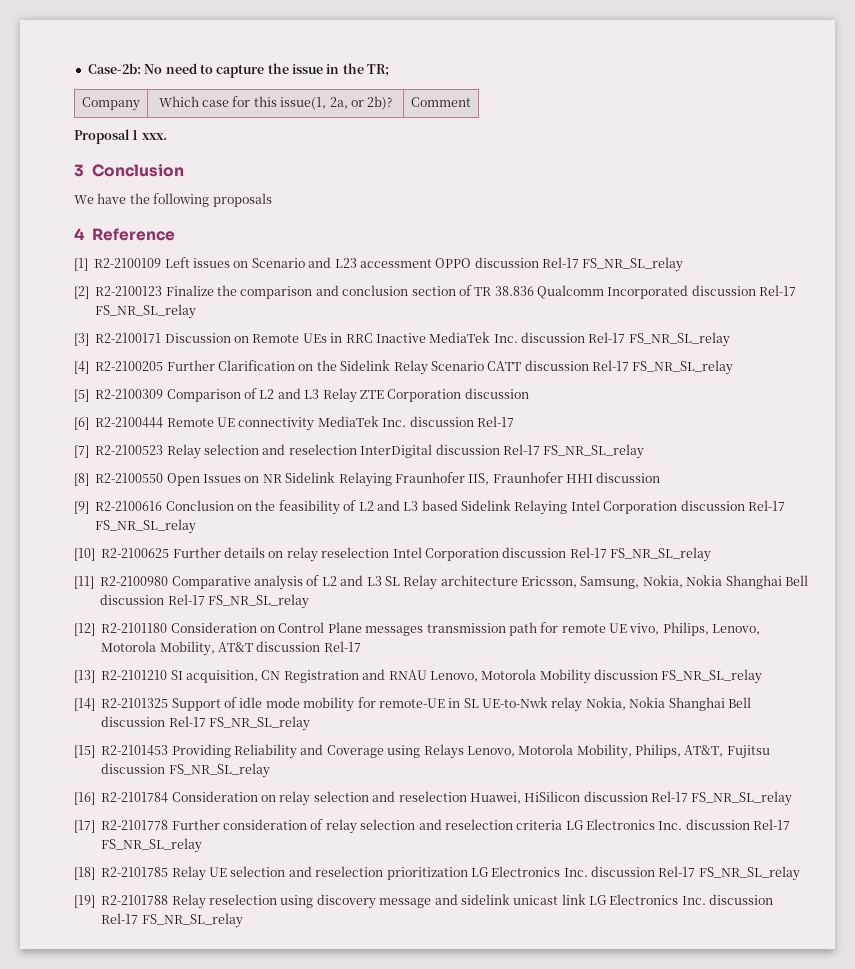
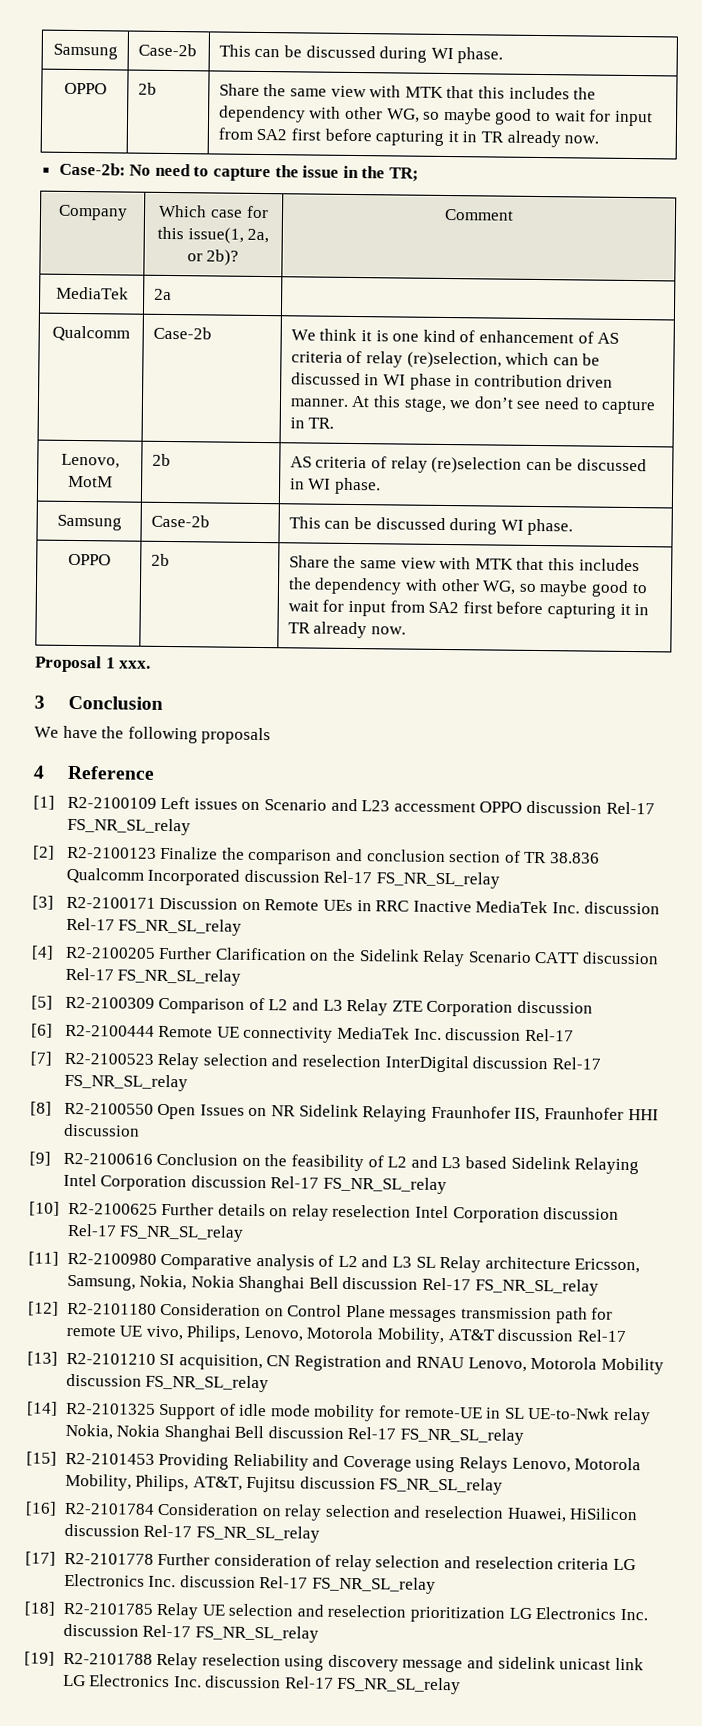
(87, 68) none -> [52,43,118,60] [137,43,197,57] [218,44,504,64] [63,82,107,95] [137,82,157,95] [218,83,597,100] [218,105,653,127] [217,127,600,148] Samsung | Case-2b | This can be discussed during WI phase. // OPPO | 2b | Share the same view with MTK that this includes the dependency with other WG, so maybe good to wait for input from SA2 first before capturing it in TR already now. //
(471, 102) none -> [55,286,129,300] [153,288,172,301] [52,325,130,342] [152,326,212,340] [290,328,620,344] [290,350,601,369] [290,372,614,391] [289,395,657,415] [289,417,335,429] [60,453,120,469] [67,475,113,488] [151,453,171,467] [289,456,648,474] [289,477,382,495] [56,514,122,531] [150,514,210,528] [288,516,574,536] [67,553,111,566] [150,553,170,567] [288,555,640,572] [287,577,648,597] [287,599,650,619] [287,621,407,639] // MediaTek | 2a | // Qualcomm | Case-2b | We think it is one kind of enhancement of AS criteria of relay (re)selection, which can be discussed in WI phase in contribution driven manner. At this stage, we don’t see need to capture in TR. // Lenovo, MotM | 2b | AS criteria of relay (re)selection can be discussed in WI phase. // Samsung | Case-2b | This can be discussed during WI phase. // OPPO | 2b | Share the same view with MTK that this includes the dependency with other WG, so maybe good to wait for input from SA2 first before capturing it in TR already now.

